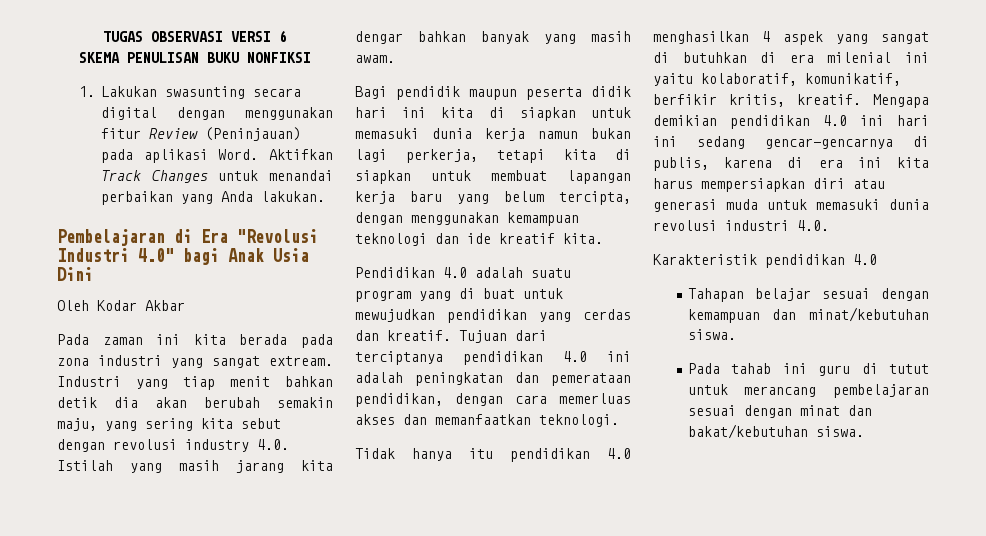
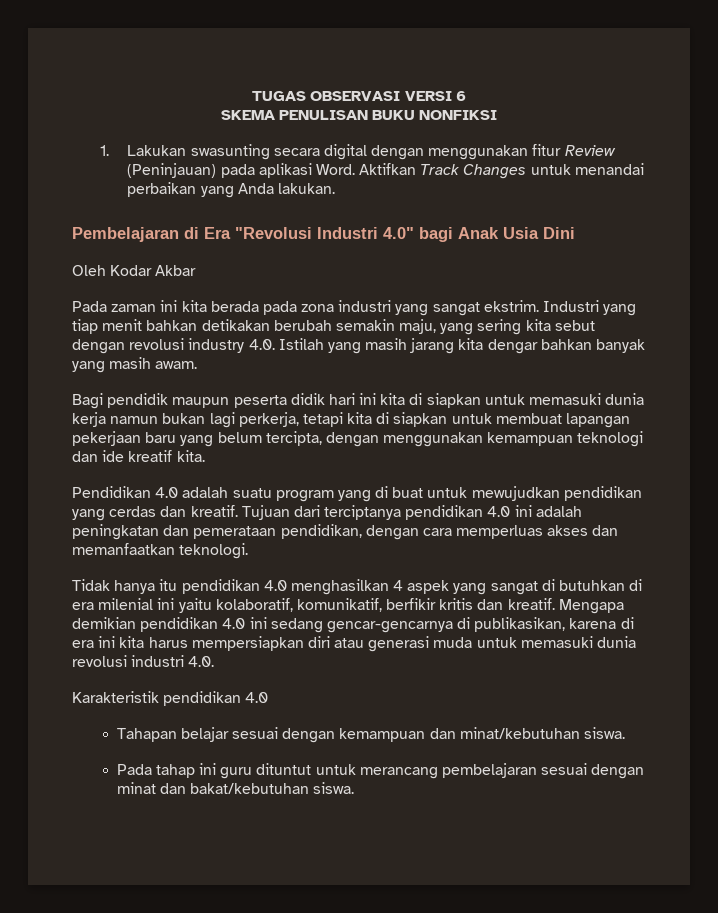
[269,356,333,366] extream. -> [483,300,539,312] ekstrim.
[57,397,187,408] detik dia akan -> [201,319,270,331] detikakan
[355,191,395,204] kerja -> [72,431,141,446] pekerjaan
[559,393,631,404] memerluas -> [456,525,544,539] memperluas
[729,94,785,107] kritis, -> [439,598,504,610] kritis dan
[897,115,929,126] [653,136,677,147] hari ini -> (267, 623) none
[653,157,709,171] publis, -> [474,617,566,632] publikasikan,
[731,363,772,374] tahab -> [155,764,195,778] tahap
[861,363,929,374] di tutut -> [256,763,312,775] dituntut

